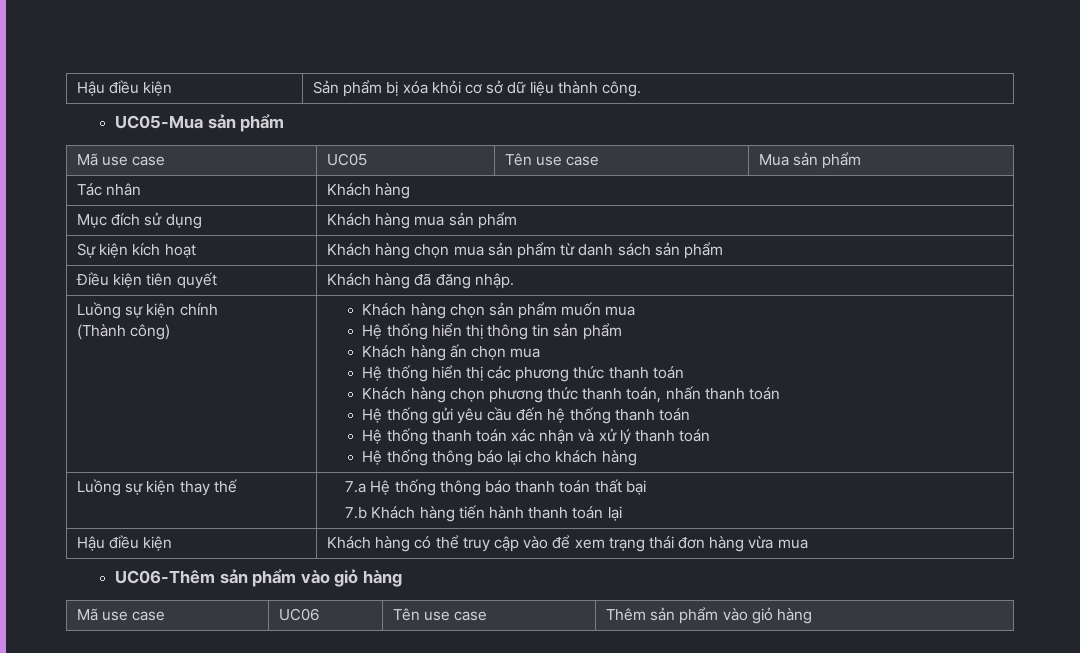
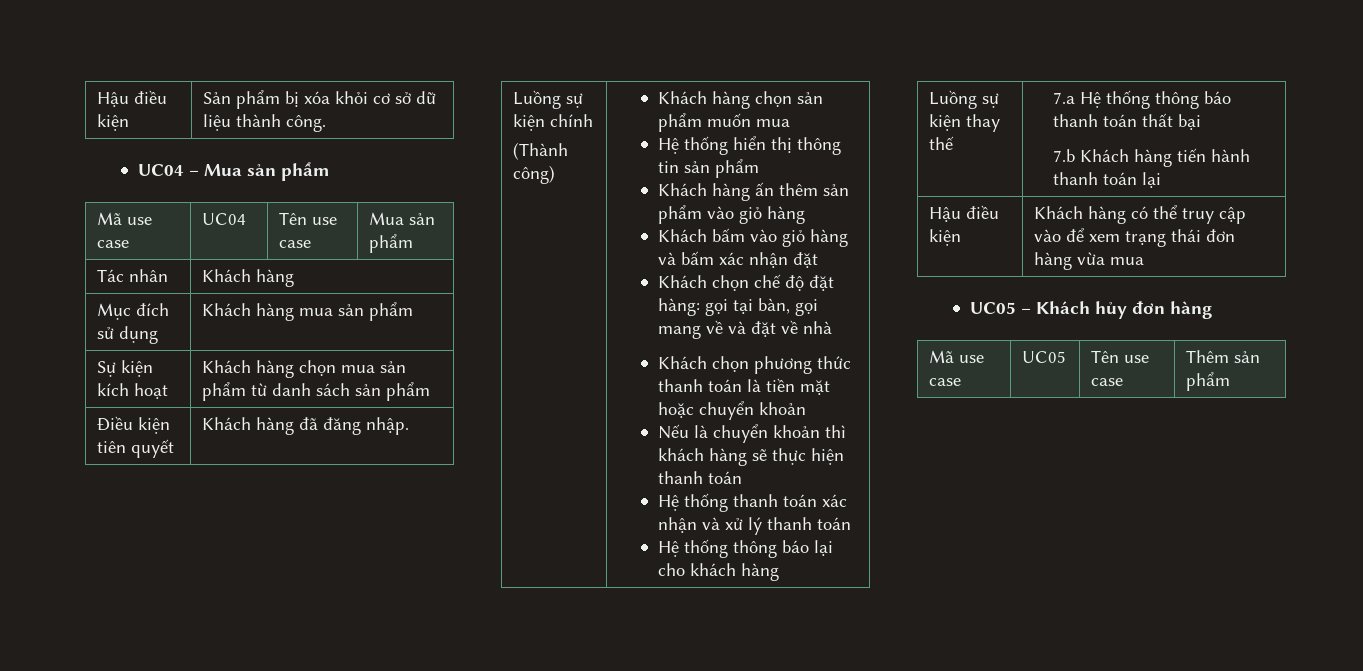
[115,115,204,129] UC05-Mua -> [137,164,242,176] UC04 – Mua
[327,153,368,166] UC05 -> [201,213,246,225] UC04
[470,346,541,360] [362,365,684,382] [362,386,780,403] [362,407,611,424] chọn mua // Hệ thống hiển thị các phương thức thanh toán // Khách hàng chọn phương thức thanh toán, nhấn thanh toán // Hệ thống gửi yêu cầu đến hệ thống -> [778,183,849,196] [657,205,805,224] [657,228,848,247] [657,251,818,268] [657,274,834,291] [657,298,818,316] [657,320,832,339] [657,356,851,374] [657,378,830,395] [657,401,806,420] [657,424,846,443] [657,448,844,466] thêm sản phẩm vào giỏ hàng // Khách bấm vào giỏ hàng và bấm xác nhận đặt // Khách chọn chế độ đặt hàng: gọi tại bàn, gọi mang về và đặt về nhà // Khách chọn phương thức thanh toán là tiền mặt hoặc chuyển khoản // Nếu là chuyển khoản thì khách hàng sẽ thực hiện
[115,569,359,587] UC06-Thêm sản phẩm vào giỏ -> [969,301,1165,319] UC05 – Khách hủy đơn
[279,608,321,621] UC06 -> [1021,351,1066,363] UC05
[722,607,812,624] vào giỏ hàng -> (1230, 381) none

